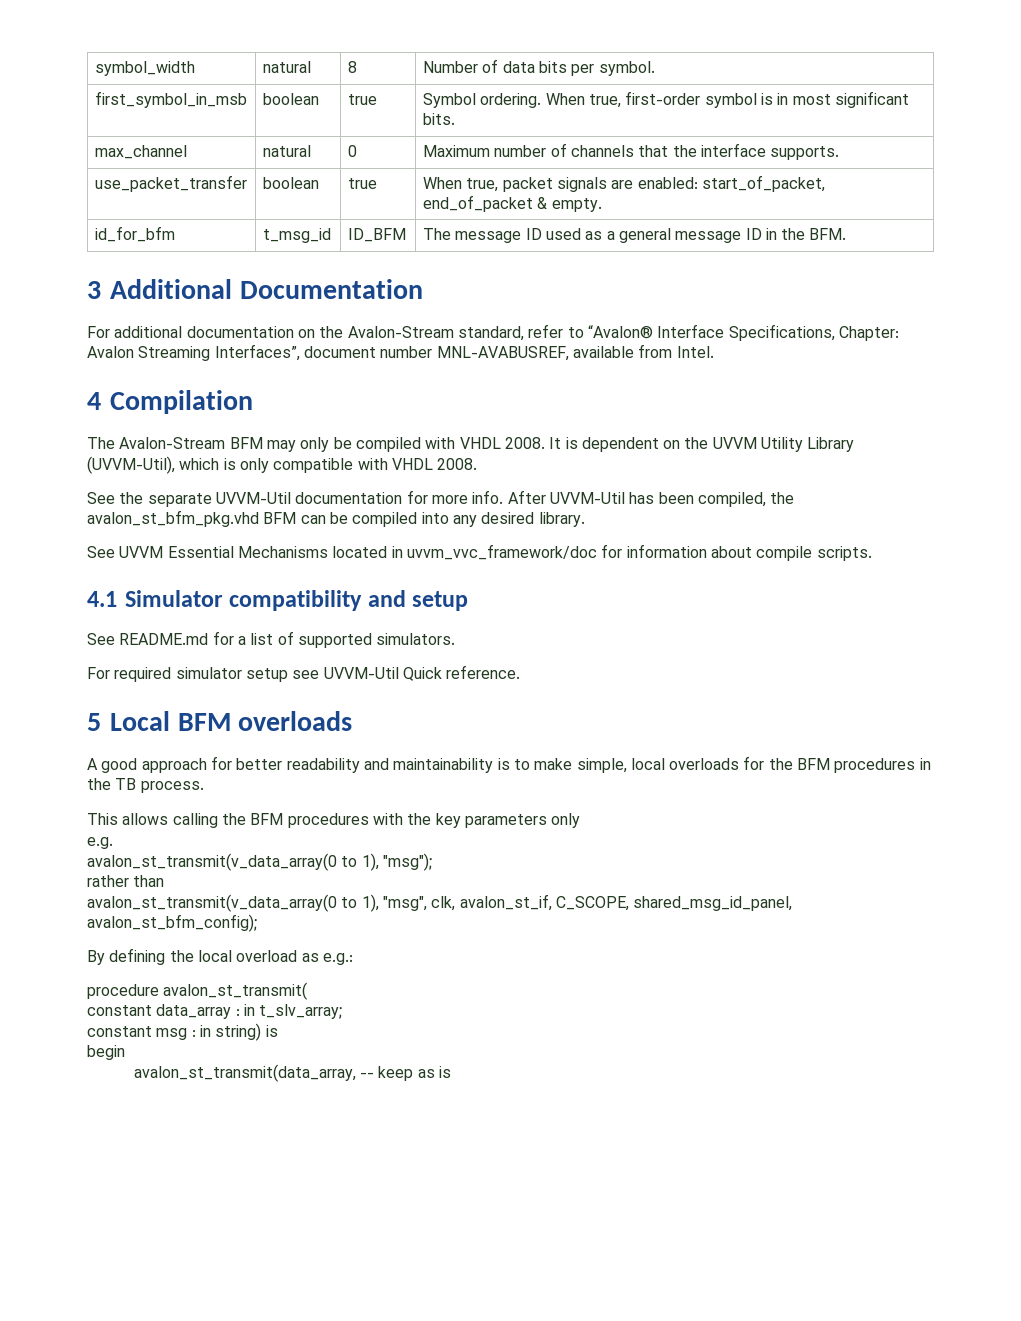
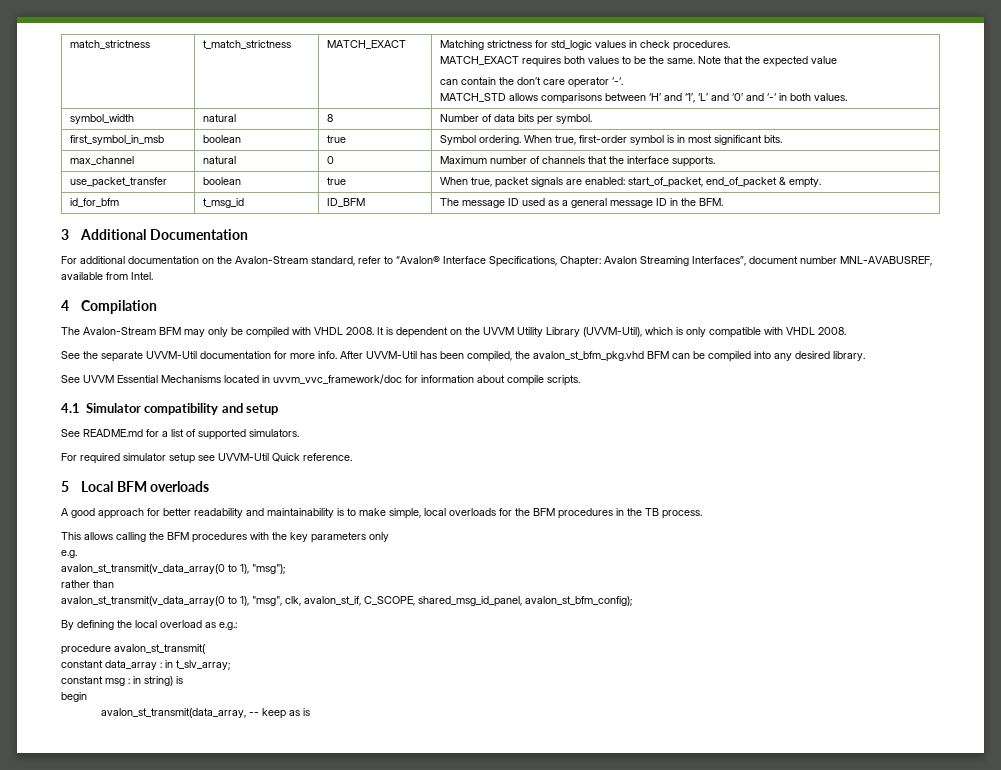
(94, 68) none -> [69,40,150,49] [202,40,291,49] [326,40,406,49] [439,40,730,51] [439,56,837,67] [439,77,623,88] [439,93,847,104] match_strictness | t_match_strictness | MATCH_EXACT | Matching strictness for std_logic values in check procedures. // MATCH_EXACT requires both values to be the same. Note that the expected value // can contain the don’t care operator ‘-‘. // MATCH_STD allows comparisons between ‘H’ and ‘1’, ‘L’ and ‘0’ and ‘-‘ in both values. //

